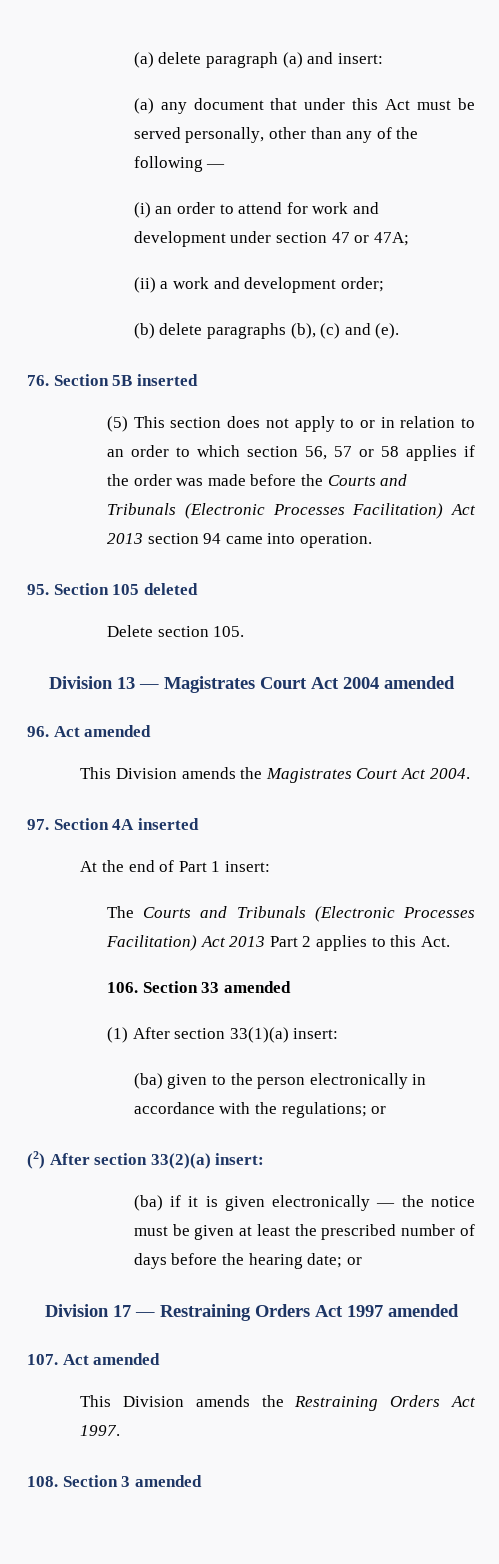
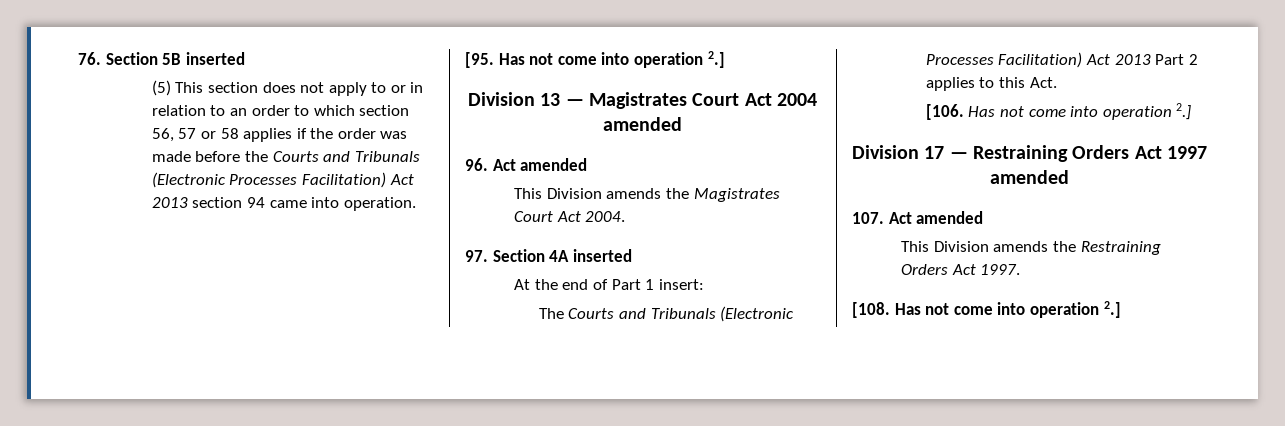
[133,52,383,68] [133,98,475,114] [133,127,419,143] [133,156,226,172] [133,202,379,218] [133,231,409,247] [133,277,384,293] [133,323,400,339] (a) delete paragraph (a) and insert: // (a) any document that under this Act must be served personally, other than any of the following — // (i) an order to attend for work and development under section 47 or 47A; // (ii) a work and development order; // (b) delete paragraphs (b), (c) and (e). // -> (78, 58) none
[27,583,198,595] [107,625,245,637] 95. Section 105 deleted // Delete section 105. -> [465,51,725,68] [95. Has not come into operation 2.]
[107,981,291,993] [107,1027,339,1043] [133,1073,427,1089] [133,1102,387,1118] [27,1151,265,1169] [133,1195,475,1211] [133,1224,475,1240] [133,1253,362,1269] 106. Section 33 amended // (1) After section 33(1)(a) insert: // (ba) given to the person electronically in accordance with the regulations; or // (2) After section 33(2)(a) insert: // (ba) if it is given electronically — the notice must be given at least the prescribed number of days before the hearing date; or -> [925,103,1192,120] [106. Has not come into operation 2.]
[27,1475,202,1487] 108. Section 3 amended -> [852,301,1121,318] [108. Has not come into operation 2.]

